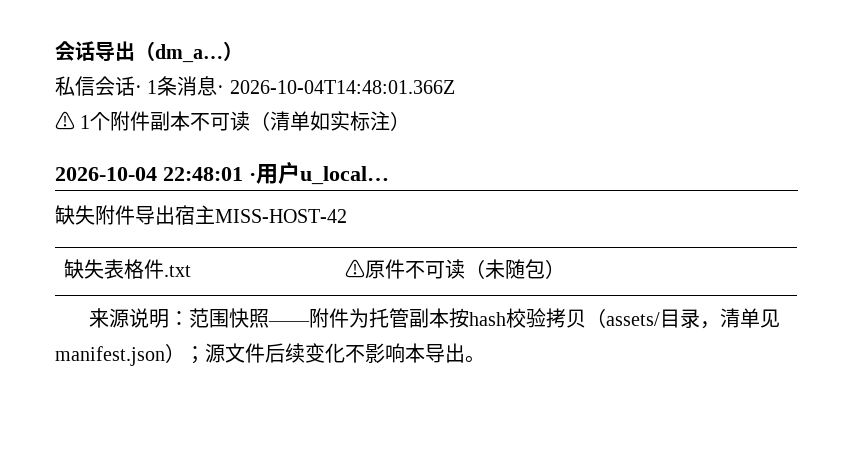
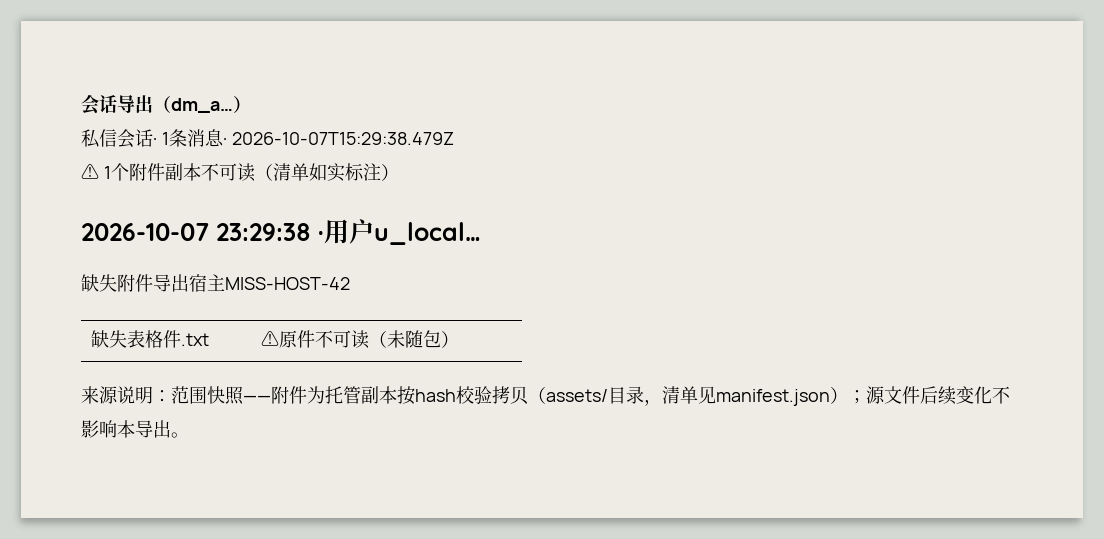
[229,80,455,94] 2026-10-04T14:48:01.366Z -> [231,132,454,145] 2026-10-07T15:29:38.479Z
[55,167,243,181] 2026-10-04 22:48:01 -> [81,223,311,241] 2026-10-07 23:29:38

